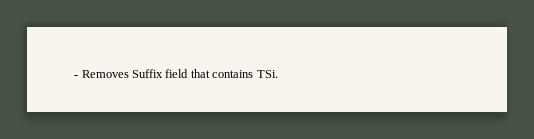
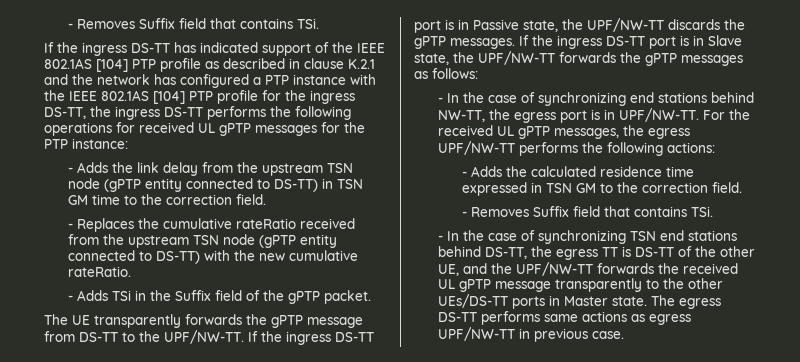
[74,69,278,78] - Removes Suffix field that contains TSi. -> [67,18,319,29] [44,42,385,56] [44,58,375,72] [44,74,376,88] [44,90,355,104] [44,106,351,120] [44,122,365,136] [44,138,128,149] [67,162,353,176] [67,178,363,192] [67,194,266,205] [67,218,355,232] [67,234,337,248] [67,250,358,264] [67,266,131,277] [67,290,371,304] [44,314,363,328] [44,330,374,345] [414,18,745,33] [414,35,742,49] [414,51,743,66] [414,68,478,79] [437,92,754,106] [437,108,750,123] [437,125,690,139] [437,141,715,156] [461,166,694,177] [461,182,742,196] [461,206,713,217] [437,230,737,244] [437,246,755,260] [437,262,738,276] [437,278,723,292] [437,294,721,309] [437,311,691,325] [437,327,624,342] - Removes Suffix field that contains TSi. // If the ingress DS-TT has indicated support of the IEEE 802.1AS [104] PTP profile as described in clause K.2.1 and the network has configured a PTP instance with the IEEE 802.1AS [104] PTP profile for the ingress DS-TT, the ingress DS-TT performs the following operations for received UL gPTP messages for the PTP instance: // - Adds the link delay from the upstream TSN node (gPTP entity connected to DS-TT) in TSN GM time to the correction field. // - Replaces the cumulative rateRatio received from the upstream TSN node (gPTP entity connected to DS-TT) with the new cumulative rateRatio. // - Adds TSi in the Suffix field of the gPTP packet. // The UE transparently forwards the gPTP message from DS-TT to the UPF/NW-TT. If the ingress DS-TT port is in Passive state, the UPF/NW-TT discards the gPTP messages. If the ingress DS-TT port is in Slave state, the UPF/NW-TT forwards the gPTP messages as follows: // - In the case of synchronizing end stations behind NW-TT, the egress port is in UPF/NW-TT. For the received UL gPTP messages, the egress UPF/NW-TT performs the following actions: // - Adds the calculated residence time expressed in TSN GM to the correction field. // - Removes Suffix field that contains TSi. // - In the case of synchronizing TSN end stations behind DS-TT, the egress TT is DS-TT of the other UE, and the UPF/NW-TT forwards the received UL gPTP message transparently to the other UEs/DS-TT ports in Master state. The egress DS-TT performs same actions as egress UPF/NW-TT in previous case.

